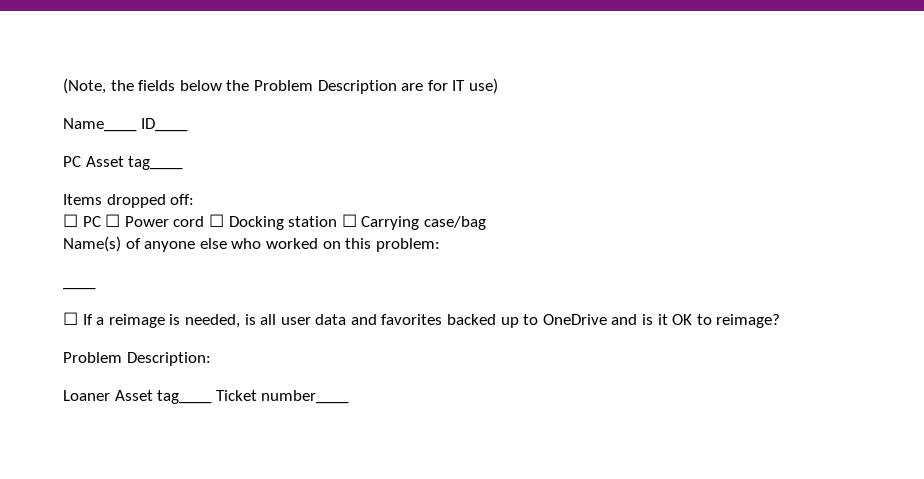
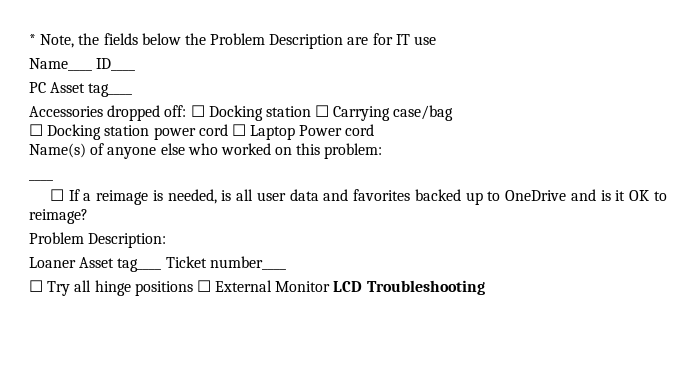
[63,78,106,94] (Note, -> [29,34,75,48] * Note,
[468,78,498,94] use) -> [414,36,437,45] use
[63,194,102,205] Items -> [29,106,103,117] Accessories
[63,214,205,227] // ☐ PC ☐ Power cord -> (187, 111) none
(486, 223) none -> [29,124,375,140] // ☐ Docking station power cord ☐ Laptop Power cord
(350, 397) none -> [29,280,485,296] // ☐ Try all hinge positions ☐ External Monitor LCD Troubleshooting

